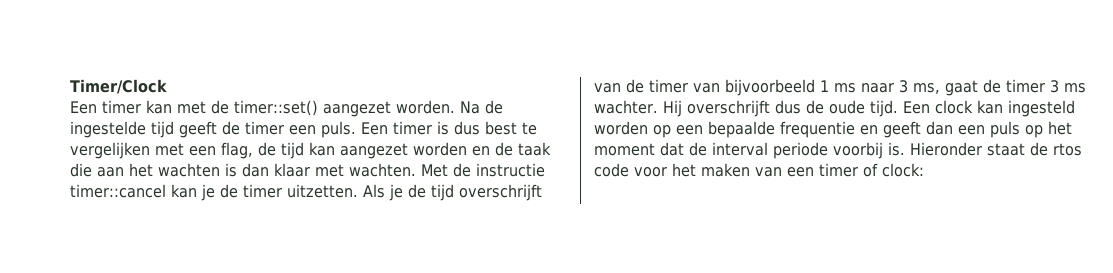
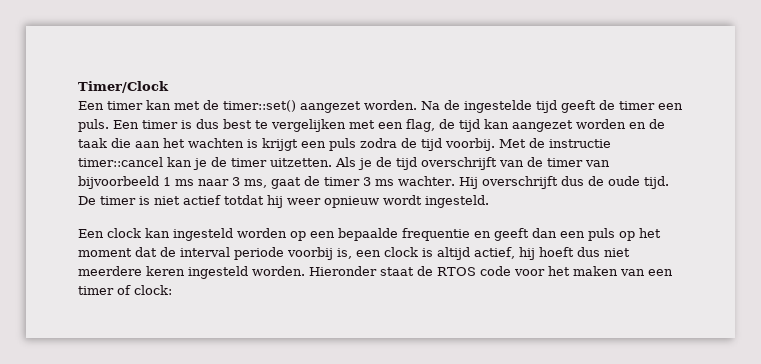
[242,163,416,177] dan klaar met wachten. -> [262,138,495,151] krijgt een puls zodra de tijd voorbij.
(898, 108) none -> [78,195,489,208] De timer is niet actief totdat hij weer opnieuw wordt ingesteld. //
[888,142,905,156] is. -> [337,247,630,260] [78,266,305,279] is, een clock is altijd actief, hij hoeft dus niet meerdere keren ingesteld worden.
[1053,143,1082,156] rtos -> [437,267,476,276] RTOS

